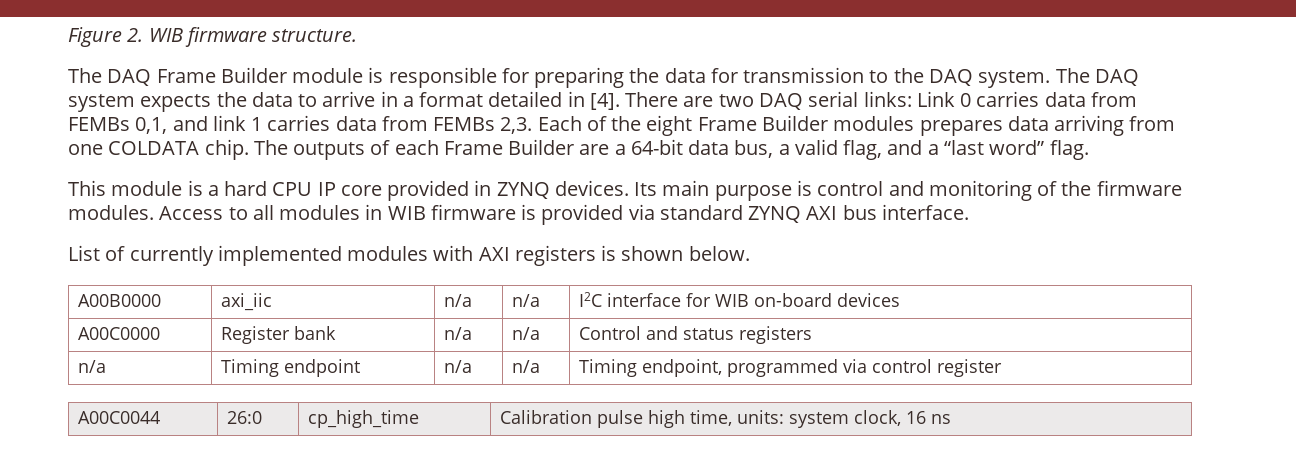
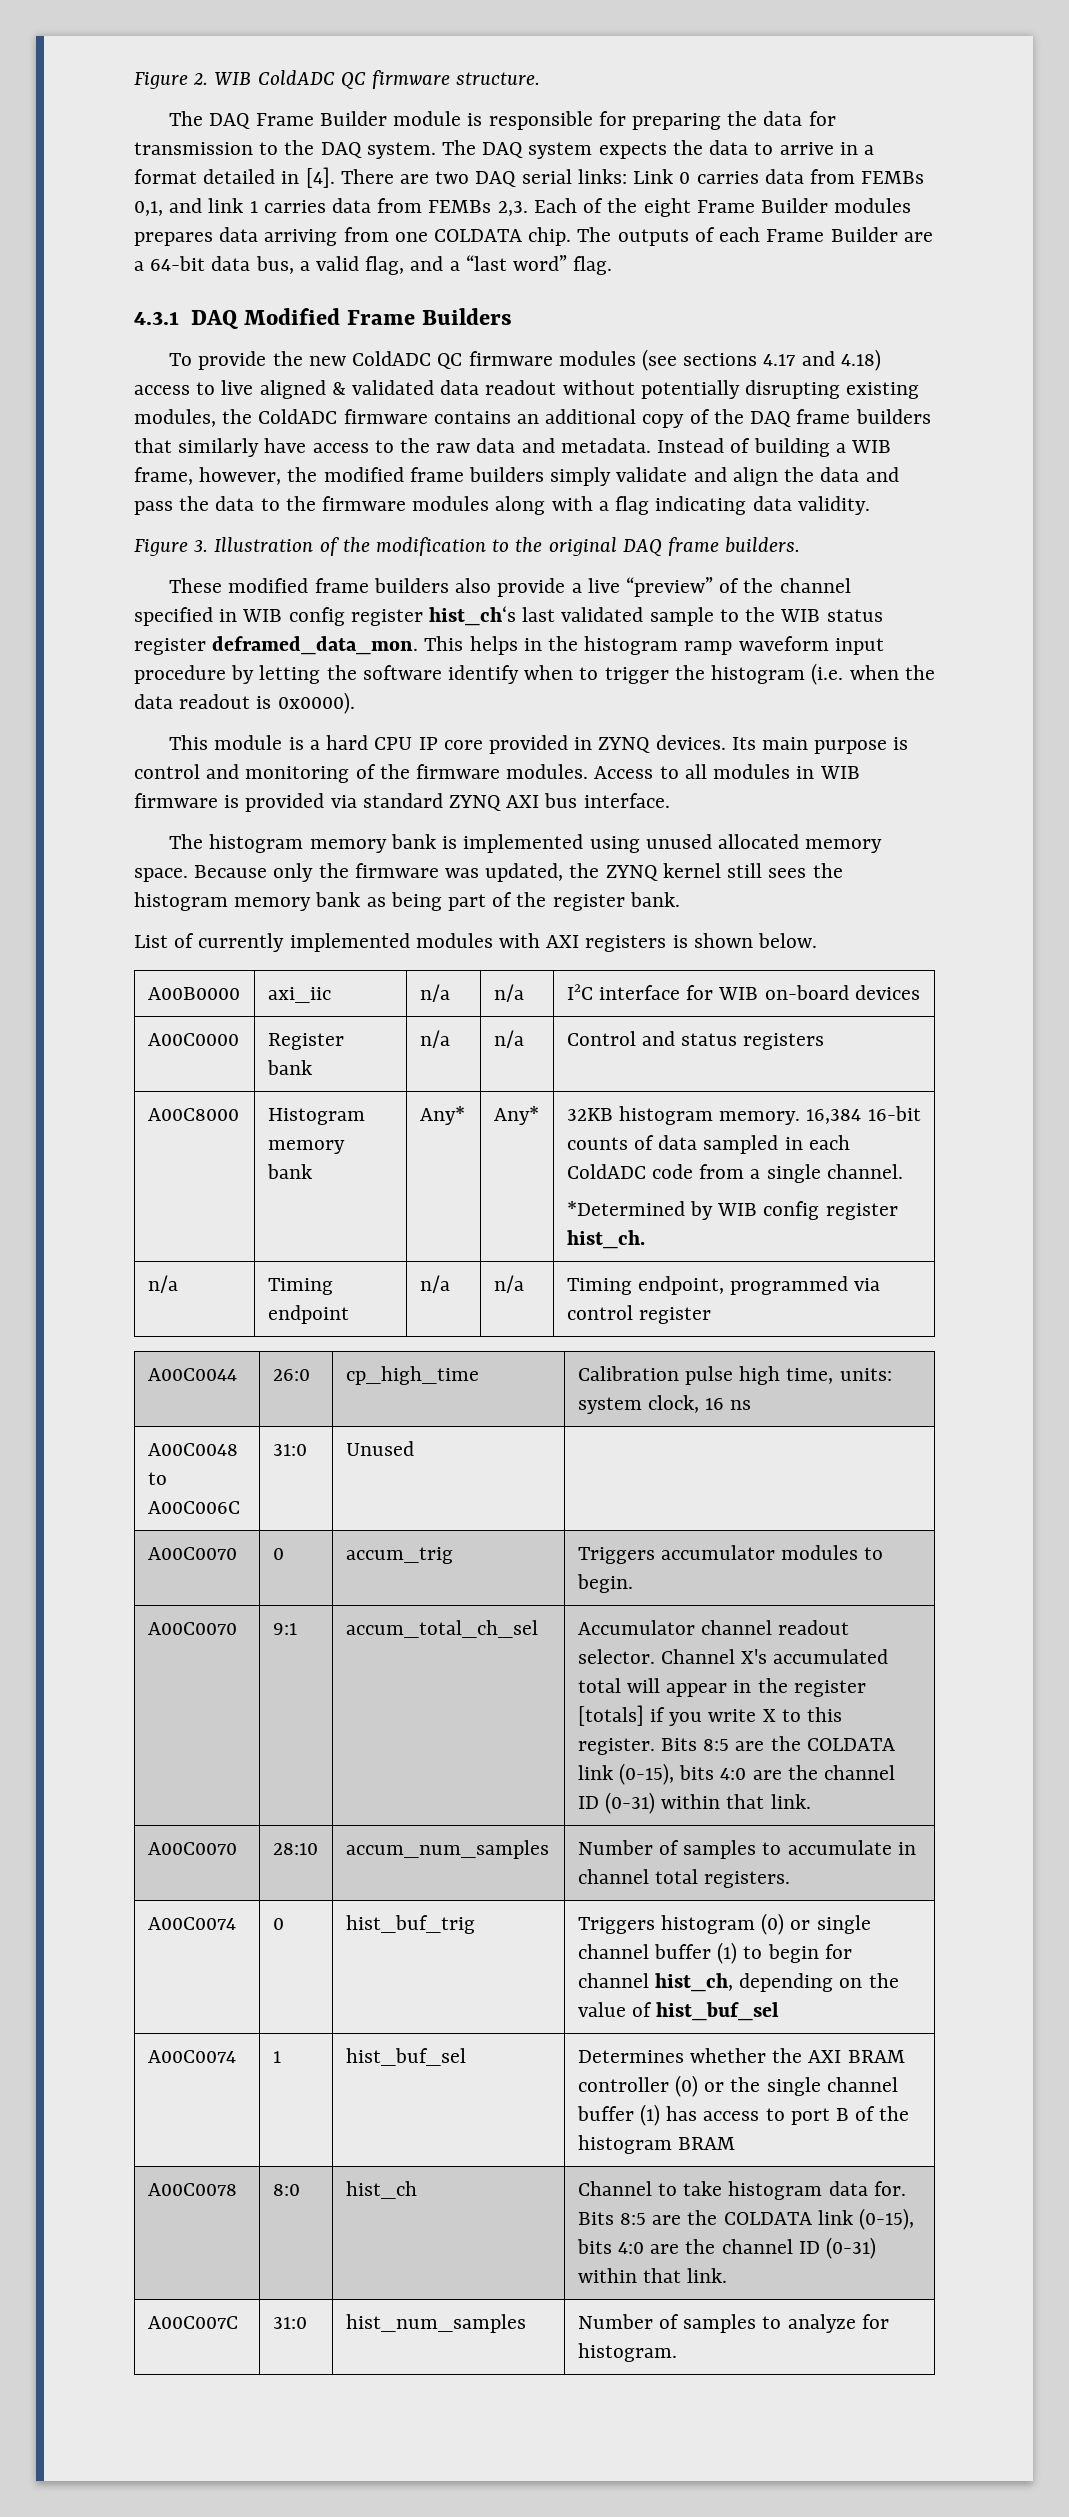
(183, 35) none -> [257,70,366,89] ColdADC QC
(1089, 150) none -> [134,308,512,329] [169,349,881,371] [134,380,920,399] [134,409,931,428] [134,438,891,457] [134,467,899,486] [134,496,870,515] [134,537,801,556] [169,577,851,597] [134,606,883,626] [134,636,884,655] [134,663,935,685] [134,692,355,714] // 4.3.1 DAQ Modified Frame Builders // To provide the new ColdADC QC firmware modules (see sections 4.17 and 4.18) access to live aligned & validated data readout without potentially disrupting existing modules, the ColdADC firmware contains an additional copy of the DAQ frame builders that similarly have access to the raw data and metadata. Instead of building a WIB frame, however, the modified frame builders simply validate and align the data and pass the data to the firmware modules along with a flag indicating data validity. // Figure 3. Illustration of the modification to the original DAQ frame builders. // These modified frame builders also provide a live “preview” of the channel specified in WIB config register hist_ch‘s last validated sample to the WIB status register deframed_data_mon. This helps in the histogram ramp waveform input procedure by letting the software identify when to trigger the histogram (i.e. when the data readout is 0x0000).
(969, 212) none -> [169,834,883,853] [134,863,843,882] [134,892,680,911] // The histogram memory bank is implemented using unused allocated memory space. Because only the firmware was updated, the ZYNQ kernel still sees the histogram memory bank as being part of the register bank.
(812, 335) none -> [147,1108,239,1121] [267,1108,365,1125] [267,1140,345,1154] [266,1164,312,1179] [419,1106,465,1125] [493,1106,539,1125] [566,1106,921,1125] [566,1135,850,1154] [566,1164,903,1183] [566,1201,898,1220] [566,1230,645,1249] // A00C8000 | Histogram memory bank | Any* | Any* | 32KB histogram memory. 16,384 16-bit counts of data sampled in each ColdADC code from a single channel. // *Determined by WIB config register hist_ch.
(951, 419) none -> [147,1443,238,1456] [147,1472,167,1485] [147,1501,240,1514] [272,1444,307,1456] [345,1441,414,1456] [147,1547,237,1560] [272,1548,284,1560] [345,1547,453,1564] [577,1545,884,1564] [576,1574,633,1593] [147,1622,237,1635] [272,1623,297,1635] [345,1620,538,1638] [577,1620,850,1635] [577,1649,889,1664] [577,1678,866,1697] [577,1705,842,1726] [577,1736,895,1755] [577,1763,895,1785] [577,1792,811,1814] [147,1842,237,1855] [272,1843,318,1855] [345,1840,549,1859] [577,1840,916,1859] [577,1869,791,1888] [147,1917,236,1930] [272,1918,284,1930] [345,1915,475,1934] [577,1913,871,1935] [577,1942,852,1964] [577,1973,899,1992] [577,2002,780,2021] [147,2050,236,2063] [272,2051,281,2063] [345,2048,466,2066] [577,2048,905,2063] [577,2075,898,2097] [576,2104,910,2126] [577,2135,735,2154] [147,2183,237,2196] [272,2184,300,2196] [345,2181,417,2199] [577,2181,906,2200] [577,2208,914,2230] [576,2237,876,2259] [577,2268,728,2283] [147,2316,238,2329] [272,2317,307,2329] [345,2314,526,2333] [577,2314,889,2333] [577,2343,677,2362] // A00C0048 to A00C006C | 31:0 | Unused | // A00C0070 | 0 | accum_trig | Triggers accumulator modules to begin. // A00C0070 | 9:1 | accum_total_ch_sel | Accumulator channel readout selector. Channel X's accumulated total will appear in the register [totals] if you write X to this register. Bits 8:5 are the COLDATA link (0-15), bits 4:0 are the channel ID (0-31) within that link. // A00C0070 | 28:10 | accum_num_samples | Number of samples to accumulate in channel total registers. // A00C0074 | 0 | hist_buf_trig | Triggers histogram (0) or single channel buffer (1) to begin for channel hist_ch, depending on the value of hist_buf_sel // A00C0074 | 1 | hist_buf_sel | Determines whether the AXI BRAM controller (0) or the single channel buffer (1) has access to port B of the histogram BRAM // A00C0078 | 8:0 | hist_ch | Channel to take histogram data for. Bits 8:5 are the COLDATA link (0-15), bits 4:0 are the channel ID (0-31) within that link. // A00C007C | 31:0 | hist_num_samples | Number of samples to analyze for histogram.

